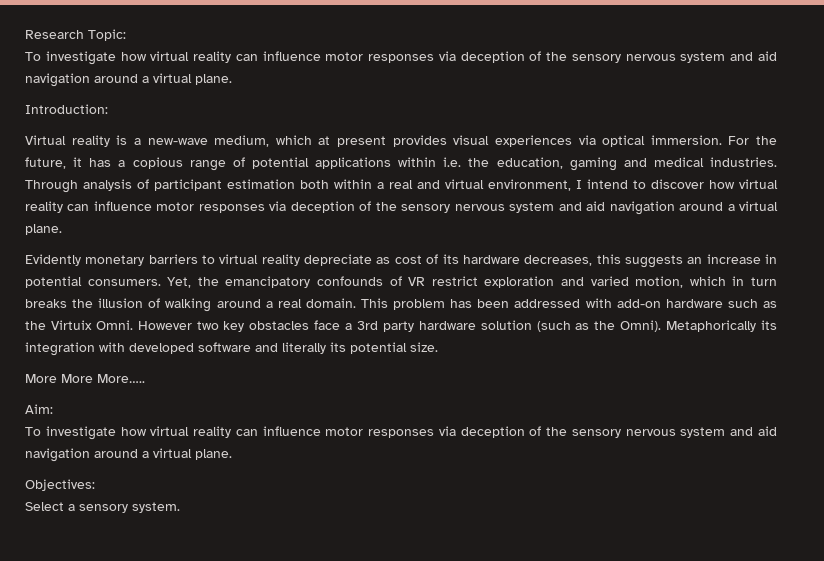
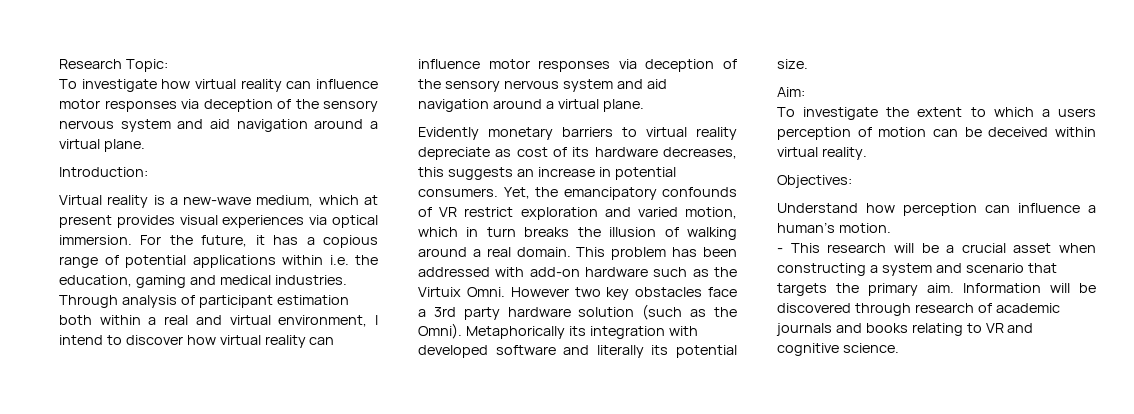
[25,374,145,383] // More More More….. -> (808, 64) none
[120,426,777,438] [25,448,232,462] [25,479,95,491] [25,502,180,513] how virtual reality can influence motor responses via deception of the sensory nervous system and aid navigation around a virtual plane. // Objectives: // Select a sensory system. -> [886,107,1096,117] [777,127,1096,140] [777,147,867,160] [777,175,852,188] [777,203,1096,216] [777,222,891,233] [777,243,1096,253] [777,263,1057,276] [777,283,1096,296] [777,303,1060,316] [776,323,1034,336] [777,343,899,356] the extent to which a users perception of motion can be deceived within virtual reality. // Objectives: // Understand how perception can influence a human’s motion. // - This research will be a crucial asset when constructing a system and scenario that targets the primary aim. Information will be discovered through research of academic journals and books relating to VR and cognitive science.

